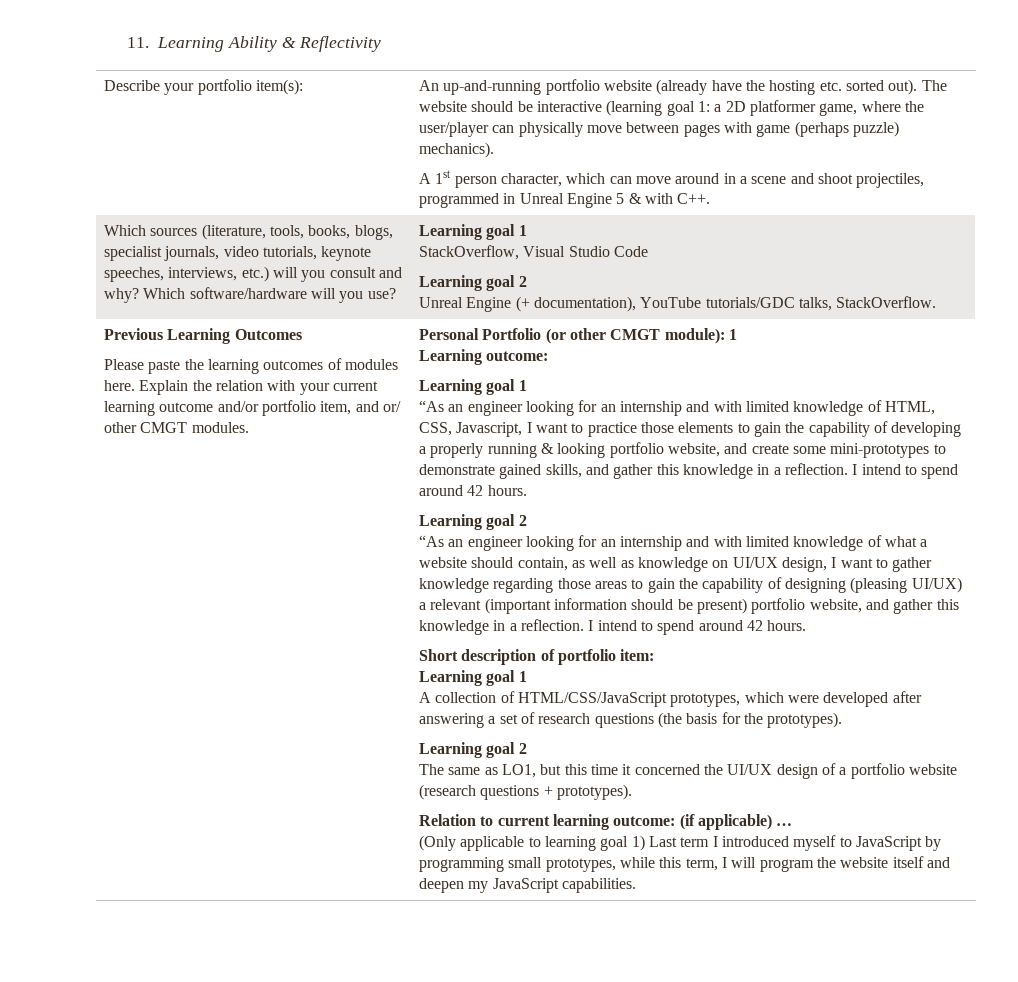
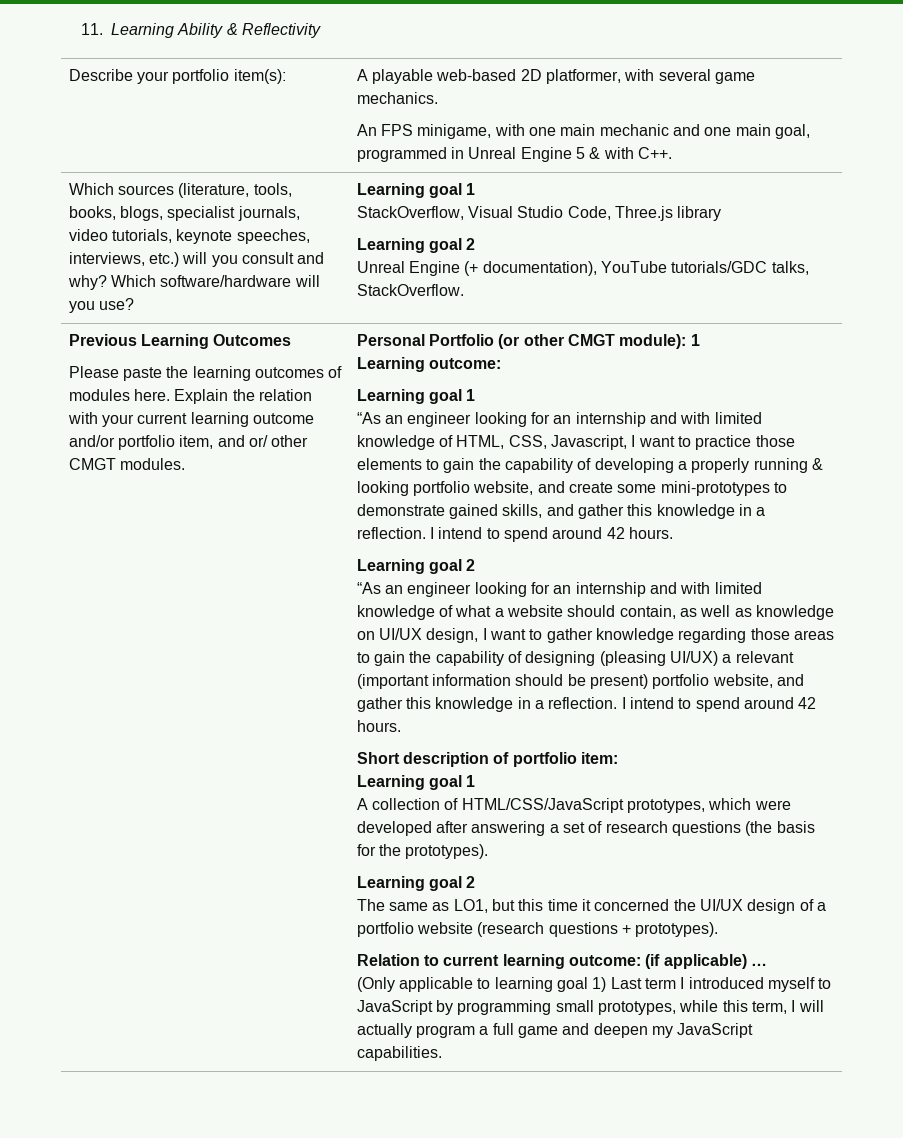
[419,79,947,95] [419,100,924,116] [419,121,899,137] [419,142,495,158] [419,170,925,188] An up-and-running portfolio website (already have the hosting etc. sorted out). The website should be interactive (learning goal 1: a 2D platformer game, where the user/player can physically move between pages with game (perhaps puzzle) mechanics). // A 1st person character, which can move around in a scene and shoot projectiles, -> [356,69,755,84] [356,92,438,104] [356,124,810,139] A playable web-based 2D platformer, with several game mechanics. // An FPS minigame, with one main mechanic and one main goal,
[614,246,649,257] Code -> [567,206,722,221] Code, Three.js library
[759,856,924,872] program the website itself -> [356,1023,558,1038] actually program a full game

